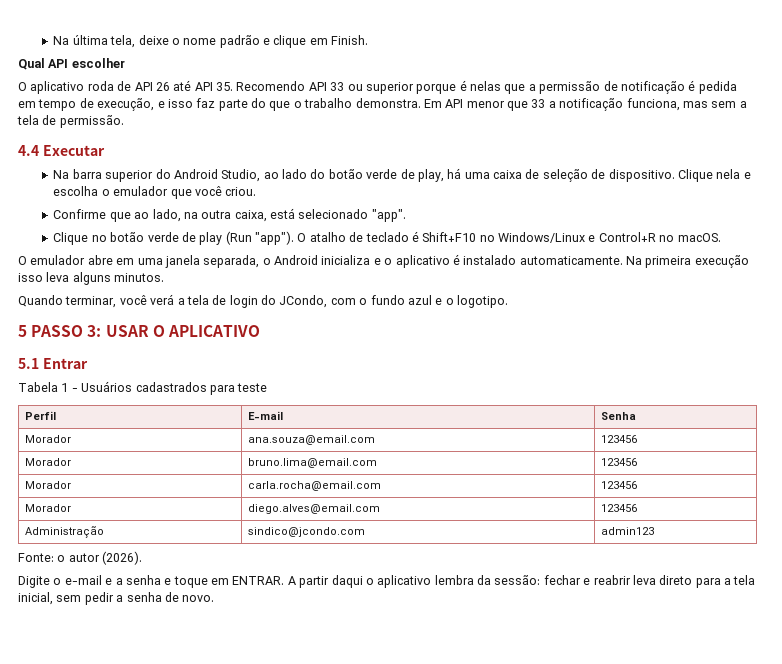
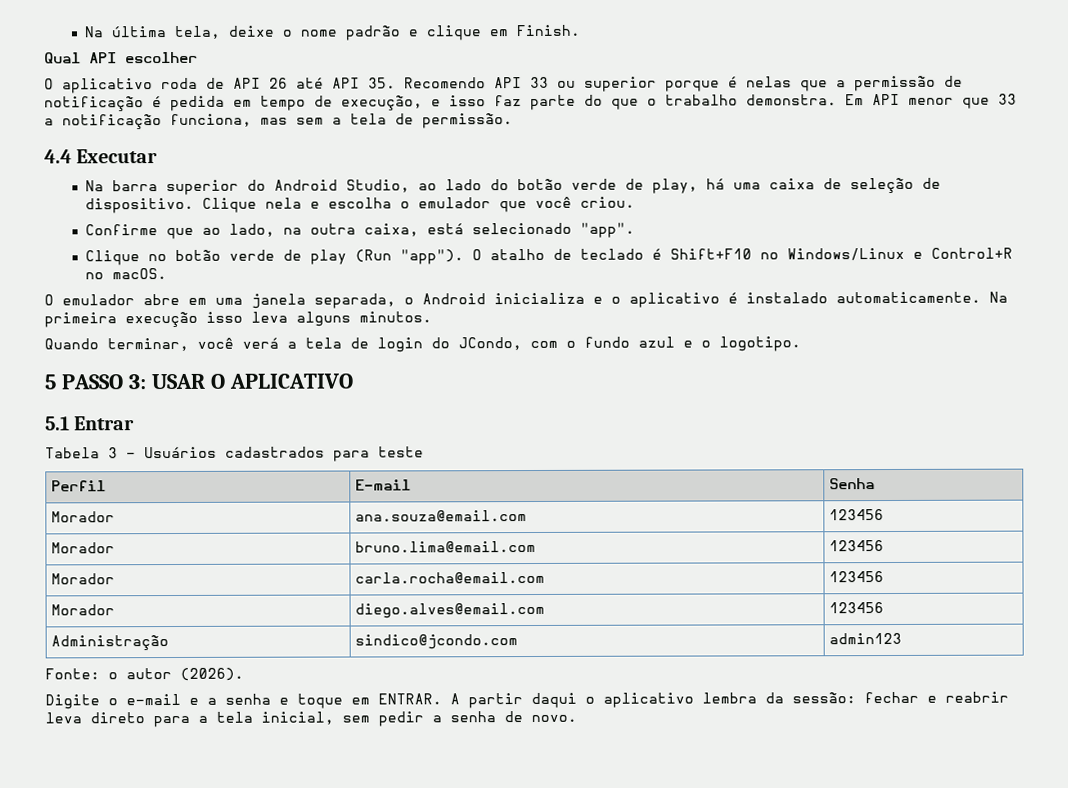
[61,383,69,392] 1 -> [108,447,118,459] 3

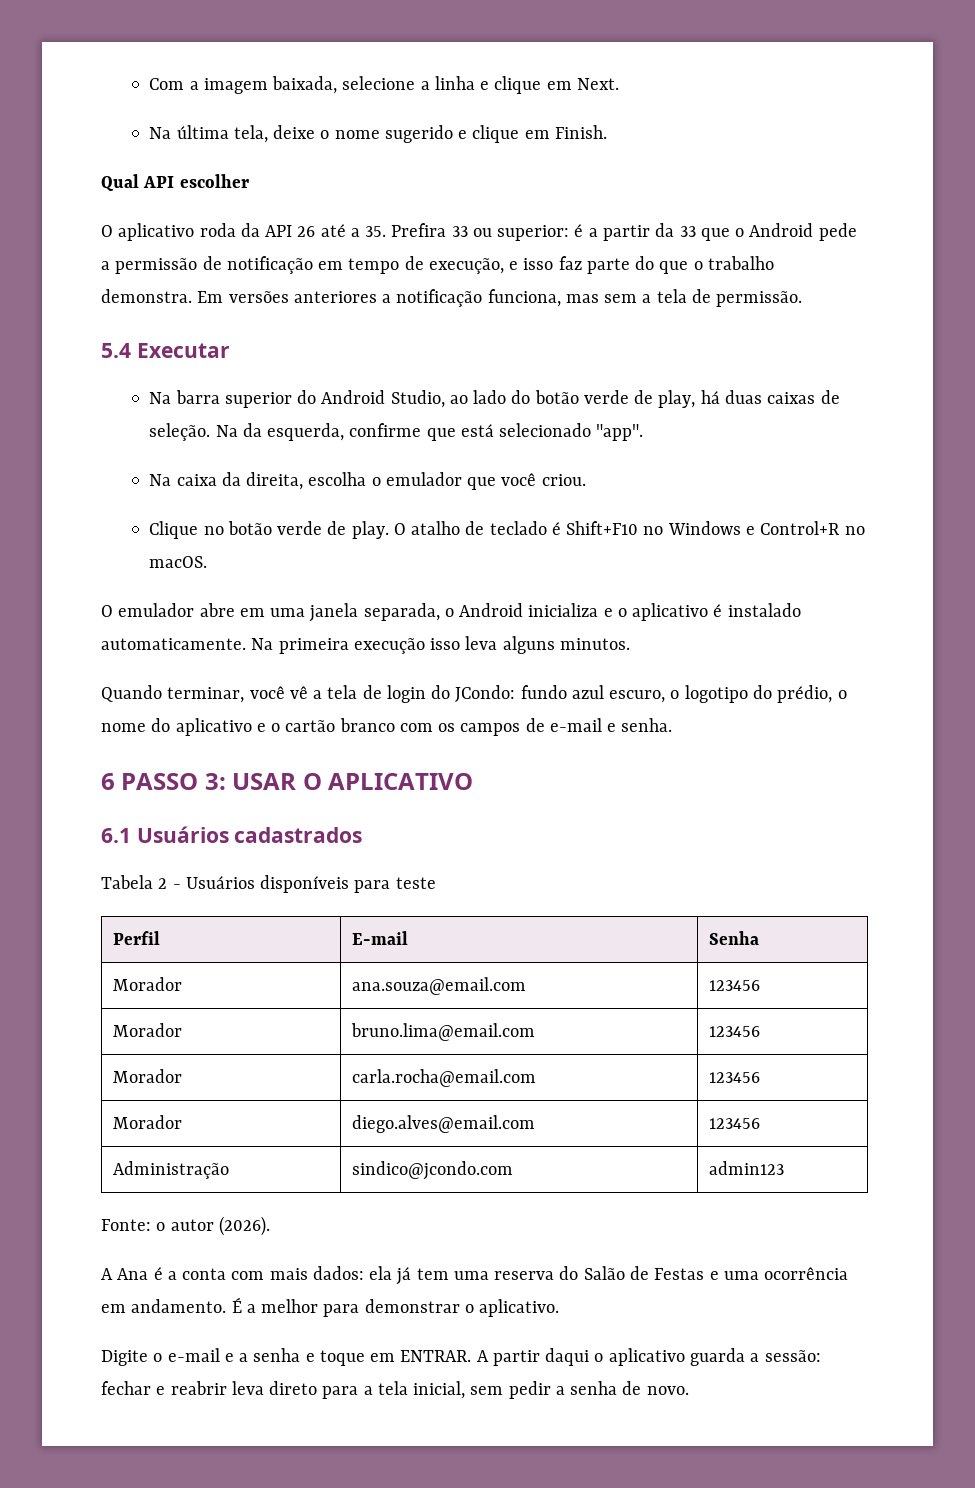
(83, 32) none -> [149,76,619,94] Com a imagem baixada, selecione a linha e clique em Next. //
[344,25,401,41] padrão -> [384,125,453,143] sugerido
[206,77,225,89] de -> [240,223,260,237] da
[332,76,828,92] API 35. Recomendo API 33 ou superior porque é nelas que -> [350,223,857,241] a 35. Prefira 33 ou superior: é a partir da 33 que o Android pede
[152,95,225,112] é pedida -> (313, 265) none
[872,93,1017,109] API menor que 33 -> [228,291,377,303] versões anteriores
[44,149,72,164] 4.4 -> [101,343,131,358] 5.4
[732,177,941,194] [84,197,320,214] uma caixa de seleção de dispositivo. Clique nela e -> [724,390,840,404] [149,423,644,441] [149,472,304,490] duas caixas de seleção. Na da esquerda, confirme que está selecionado "app". // Na caixa da direita,
[84,222,635,240] // Confirme que ao lado, na outra caixa, está selecionado "app". -> (586, 480) none
[309,249,464,265] play (Run "app"). -> [351,521,389,539] play.
[786,247,905,261] Windows/Linux -> [667,521,741,535] Windows
[242,337,279,349] verá -> [289,686,308,699] vê
[458,336,801,352] [44,374,56,390] JCondo, com o fundo azul e o logotipo. // 5 -> [455,685,847,703] [101,718,673,736] [101,773,115,790] JCondo: fundo azul escuro, o logotipo do prédio, o nome do aplicativo e o cartão branco com os campos de e-mail e senha. // 6
[45,416,136,431] 5.1 Entrar -> [101,826,363,843] 6.1 Usuários cadastrados
[108,447,118,459] 3 -> [158,878,168,889] 2
[225,446,325,458] cadastrados -> [260,875,350,893] disponíveis
(244, 674) none -> [101,1266,849,1285] [101,1297,560,1317] // A Ana é a conta com mais dados: ela já tem uma reserva do Salão de Festas e uma ocorrência em andamento. É a melhor para demonstrar o aplicativo.
[702,692,784,704] lembra da -> [689,1348,760,1366] guarda a

